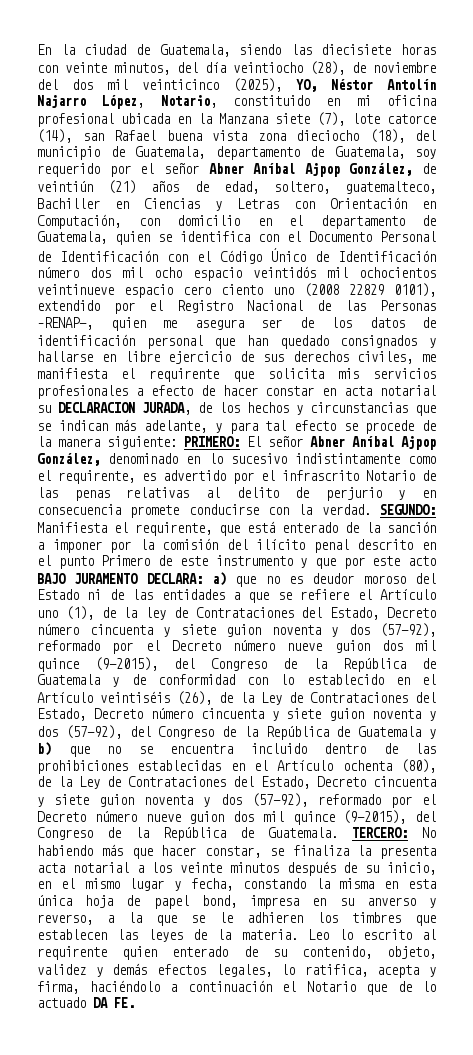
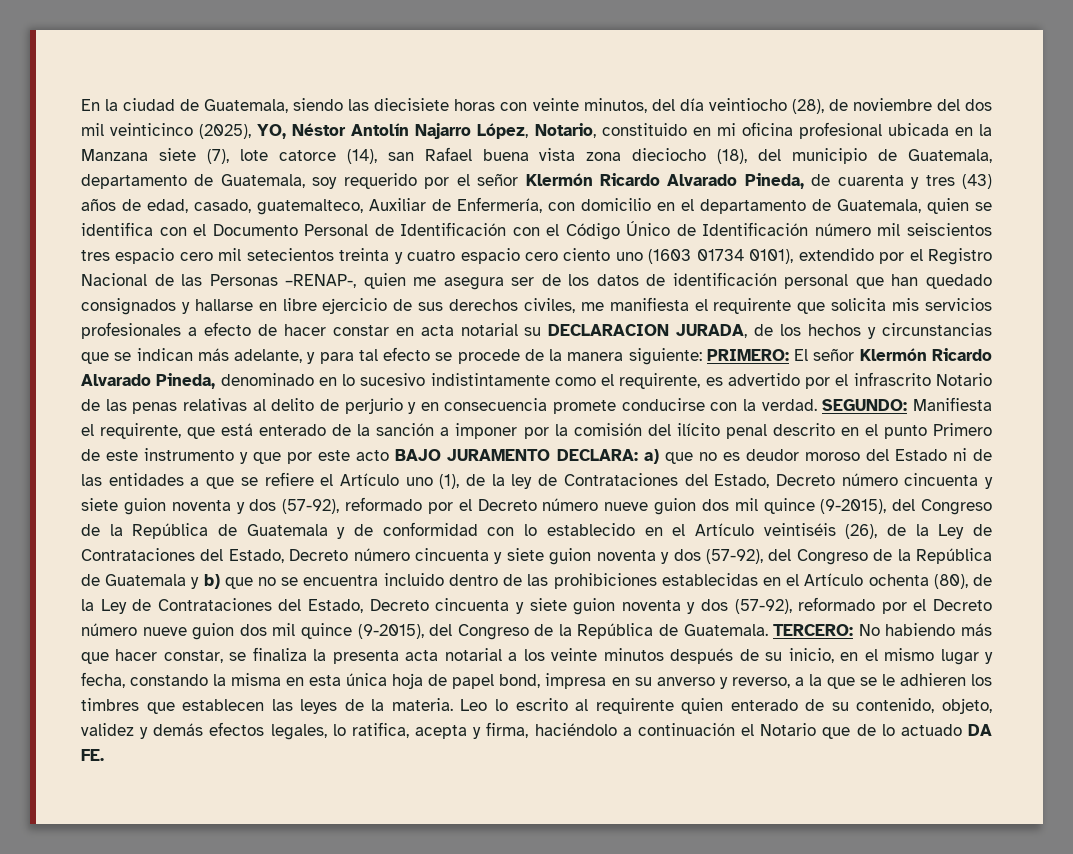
[208,163,436,177] [37,180,436,194] [37,197,436,211] [37,214,121,229] Abner Aníbal Ajpop González, de veintiún (21) años de edad, soltero, guatemalteco, Bachiller en Ciencias y Letras con Orientación en Computación, -> [525,173,992,189] [81,197,542,215] Klermón Ricardo Alvarado Pineda, de cuarenta y tres (43) años de edad, casado, guatemalteco, Auxiliar de Enfermería,
[90,266,436,281] [37,284,114,295] dos mil ocho espacio veintidós mil ochocientos veintinueve -> [877,223,992,236] [81,248,456,264] mil seiscientos tres espacio cero mil setecientos treinta y cuatro
[304,283,384,297] (2008 22829 -> [648,249,744,264] (1603 01734
[310,436,436,450] [37,453,100,466] Abner Aníbal Ajpop González, -> [859,348,992,361] [81,373,216,389] Klermón Ricardo Alvarado Pineda,

